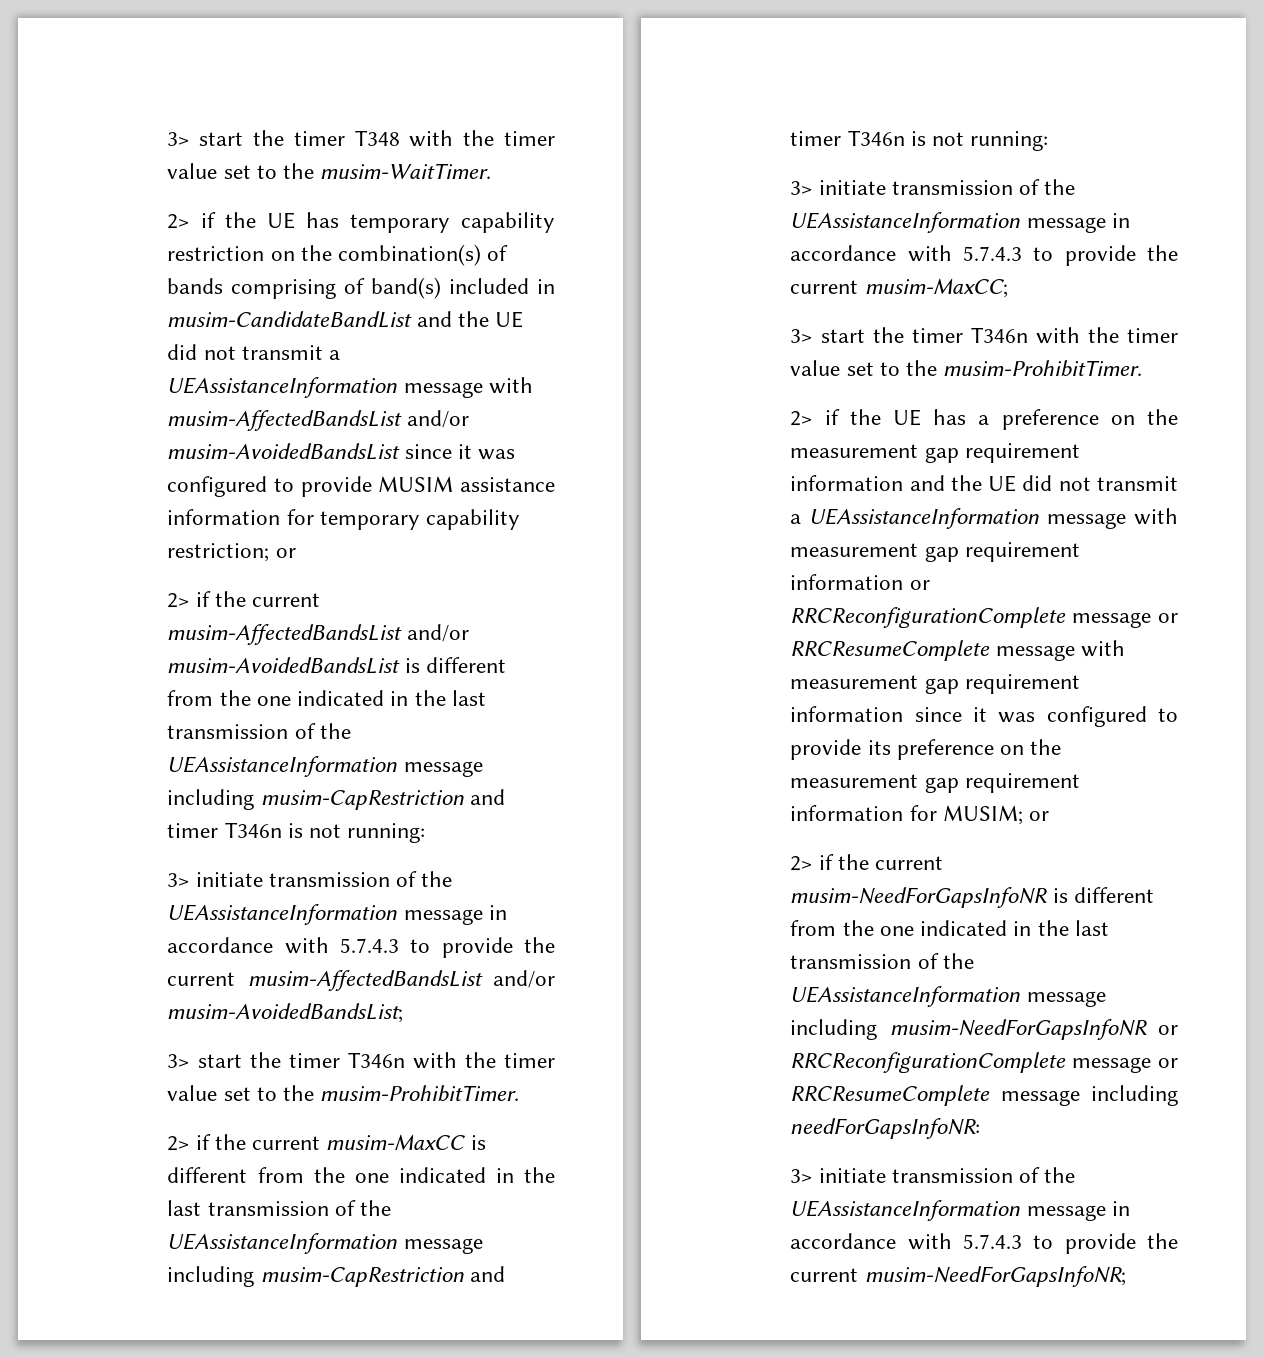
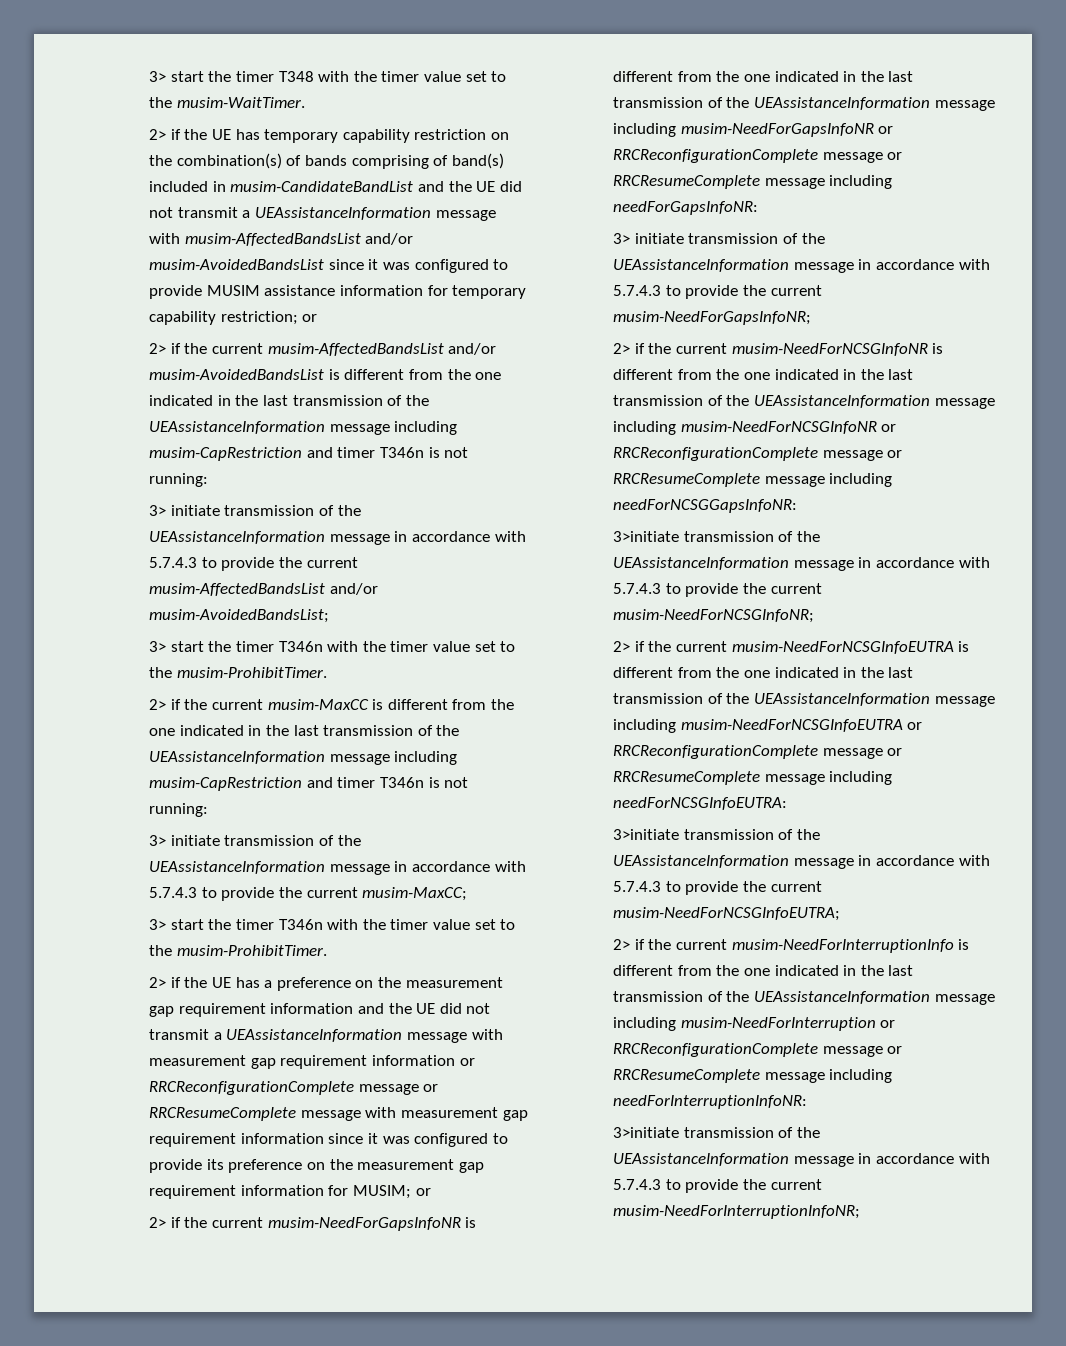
(1126, 1276) none -> [613,343,944,356] [613,369,914,380] [613,395,995,409] [613,421,897,435] [613,447,903,461] [613,473,893,487] [613,499,798,513] [613,531,821,542] [613,557,990,571] [613,583,822,597] [613,609,815,623] [613,641,970,654] [613,667,914,678] [613,693,995,707] [613,719,923,733] [613,745,903,759] [613,771,893,785] [613,797,788,810] [613,829,821,840] [613,855,990,869] [613,881,822,895] [613,907,841,921] [613,939,970,953] [613,965,914,976] [613,991,995,1005] [613,1017,896,1031] [613,1043,903,1057] [613,1069,893,1083] [613,1095,808,1109] [613,1127,821,1138] [613,1153,990,1167] [613,1179,822,1193] [613,1205,861,1219] // 2> if the current musim-NeedForNCSGInfoNR is different from the one indicated in the last transmission of the UEAssistanceInformation message including musim-NeedForNCSGInfoNR or RRCReconfigurationComplete message or RRCResumeComplete message including needForNCSGGapsInfoNR: // 3>initiate transmission of the UEAssistanceInformation message in accordance with 5.7.4.3 to provide the current musim-NeedForNCSGInfoNR; // 2> if the current musim-NeedForNCSGInfoEUTRA is different from the one indicated in the last transmission of the UEAssistanceInformation message including musim-NeedForNCSGInfoEUTRA or RRCReconfigurationComplete message or RRCResumeComplete message including needForNCSGInfoEUTRA: // 3>initiate transmission of the UEAssistanceInformation message in accordance with 5.7.4.3 to provide the current musim-NeedForNCSGInfoEUTRA; // 2> if the current musim-NeedForInterruptionInfo is different from the one indicated in the last transmission of the UEAssistanceInformation message including musim-NeedForInterruption or RRCReconfigurationComplete message or RRCResumeComplete message including needForInterruptionInfoNR: // 3>initiate transmission of the UEAssistanceInformation message in accordance with 5.7.4.3 to provide the current musim-NeedForInterruptionInfoNR;

